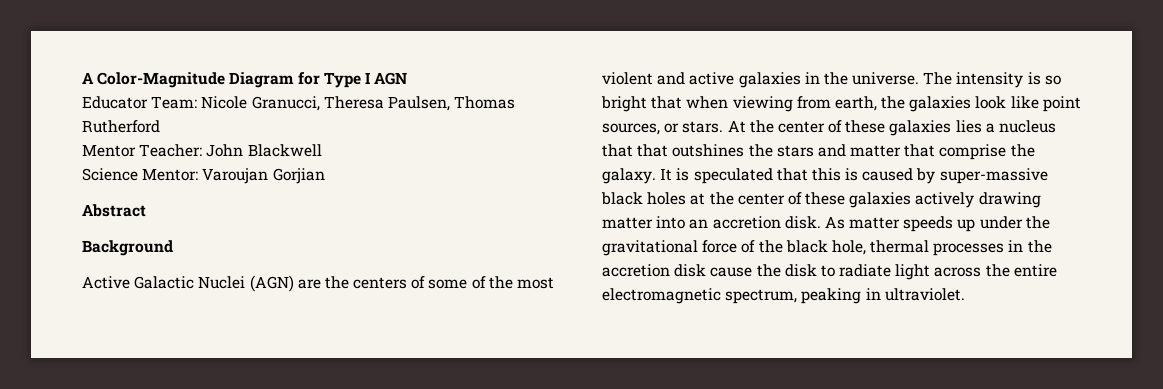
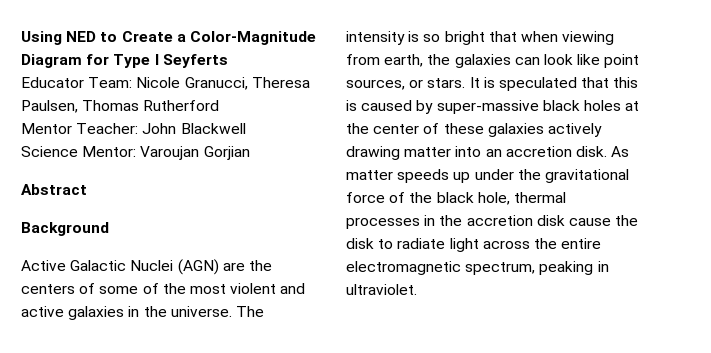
[82,72,94,84] A -> [21,31,186,45] Using NED to Create a
[374,72,408,85] AGN -> [162,54,228,68] Seyferts
(972, 104) none -> [514,57,540,65] can
[727,120,1057,136] [602,144,1035,160] [602,168,656,184] At the center of these galaxies lies a nucleus that that outshines the stars and matter that comprise the galaxy. -> (466, 83) none

